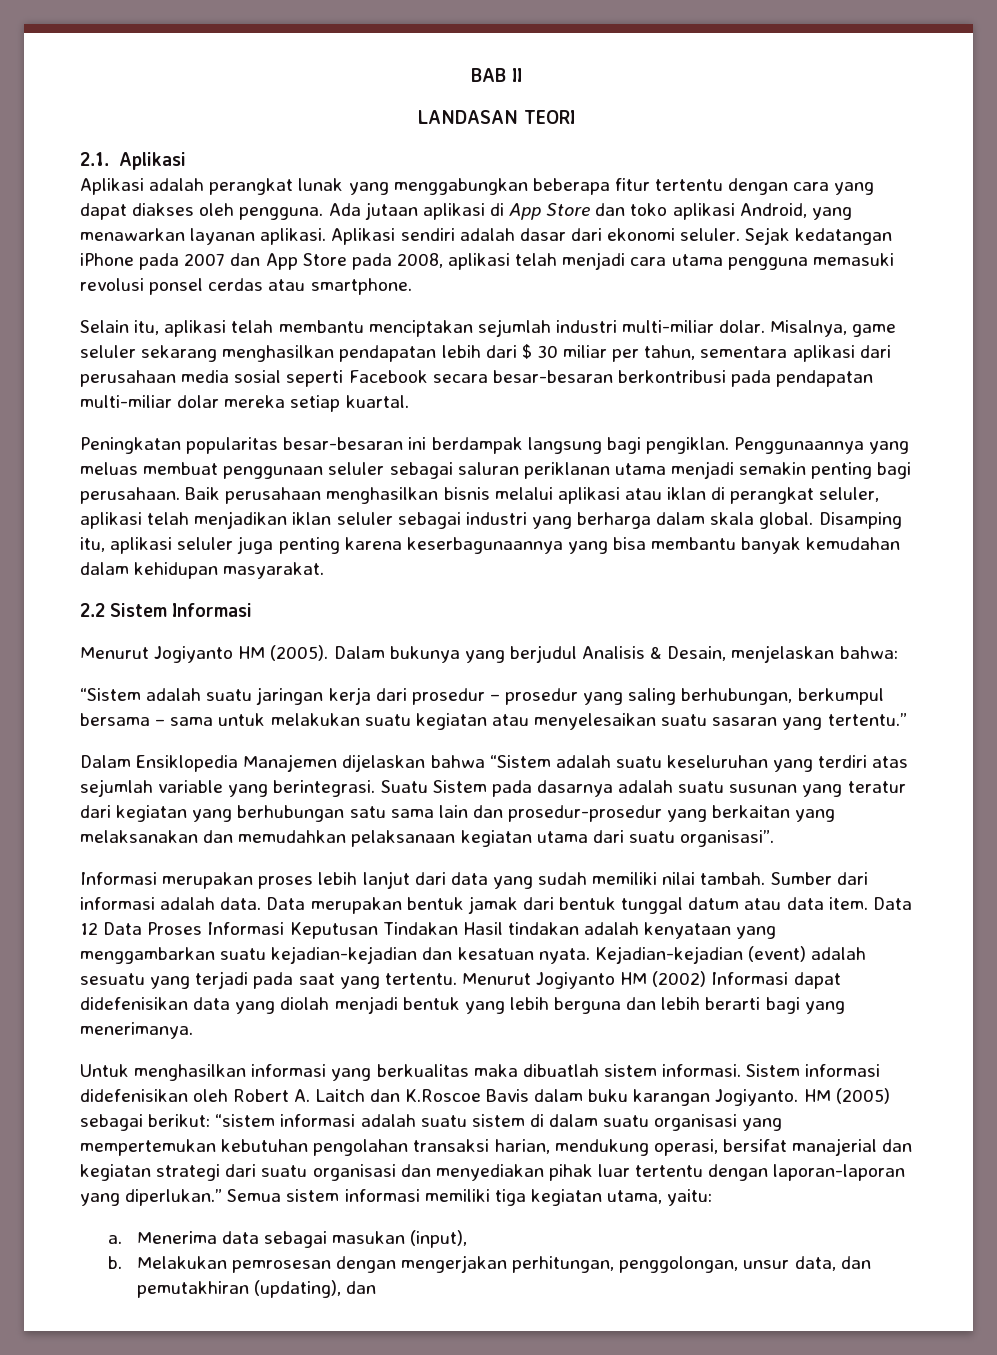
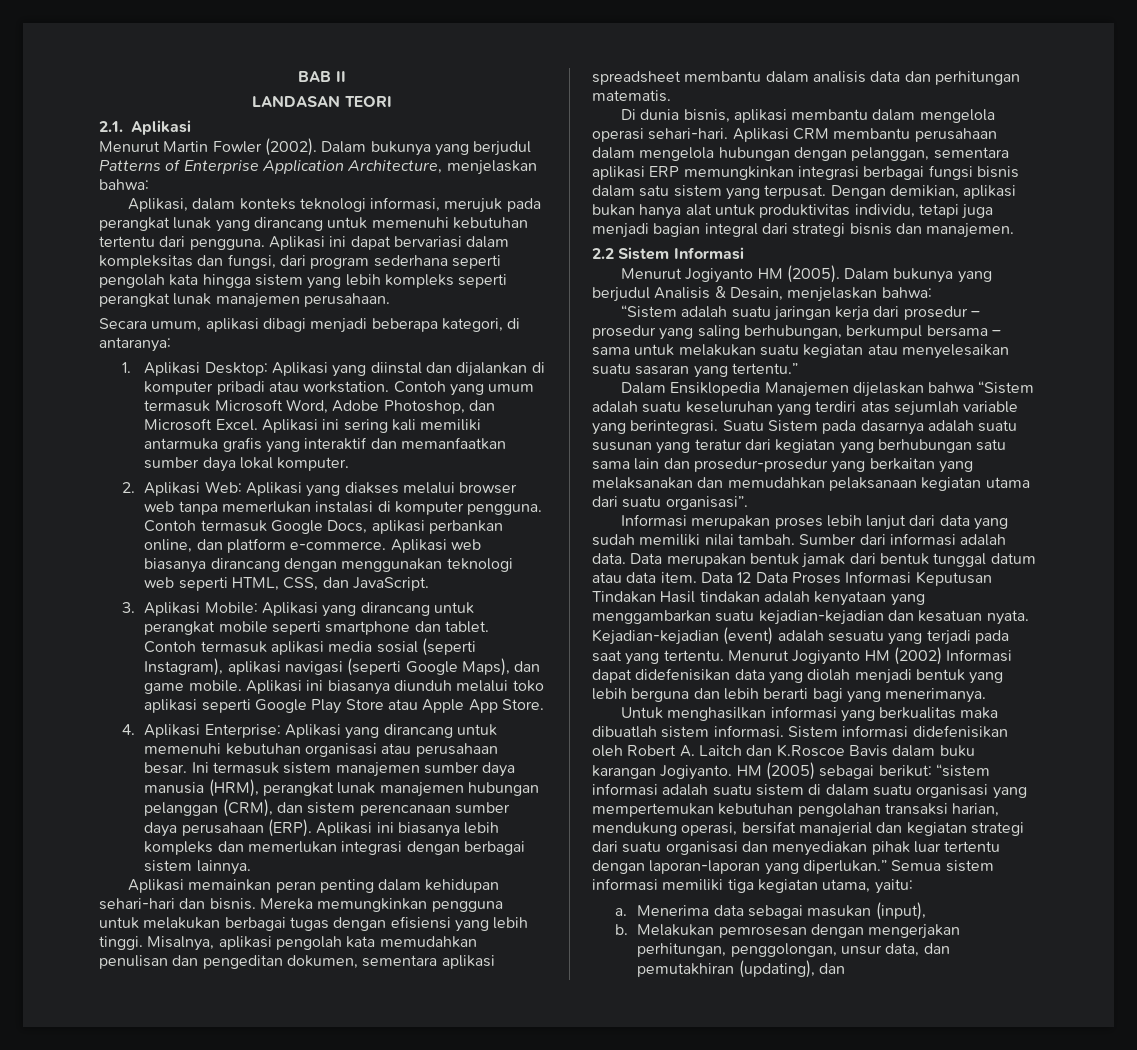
[80,178,875,195] [80,202,852,220] [80,227,893,245] [80,252,894,270] [80,278,412,295] [80,319,897,337] [80,344,891,362] [80,370,874,387] [80,395,409,412] [80,437,910,454] [80,461,912,479] [80,487,880,504] [80,511,902,529] [80,536,901,554] [80,562,325,579] Aplikasi adalah perangkat lunak yang menggabungkan beberapa fitur tertentu dengan cara yang dapat diakses oleh pengguna. Ada jutaan aplikasi di App Store dan toko aplikasi Android, yang menawarkan layanan aplikasi. Aplikasi sendiri adalah dasar dari ekonomi seluler. Sejak kedatangan iPhone pada 2007 dan App Store pada 2008, aplikasi telah menjadi cara utama pengguna memasuki revolusi ponsel cerdas atau smartphone. // Selain itu, aplikasi telah membantu menciptakan sejumlah industri multi-miliar dolar. Misalnya, game seluler sekarang menghasilkan pendapatan lebih dari $ 30 miliar per tahun, sementara aplikasi dari perusahaan media sosial seperti Facebook secara besar-besaran berkontribusi pada pendapatan multi-miliar dolar mereka setiap kuartal. // Peningkatan popularitas besar-besaran ini berdampak langsung bagi pengiklan. Penggunaannya yang meluas membuat penggunaan seluler sebagai saluran periklanan utama menjadi semakin penting bagi perusahaan. Baik perusahaan menghasilkan bisnis melalui aplikasi atau iklan di perangkat seluler, aplikasi telah menjadikan iklan seluler sebagai industri yang berharga dalam skala global. Disamping itu, aplikasi seluler juga penting karena keserbagunaannya yang bisa membantu banyak kemudahan dalam kehidupan masyarakat. -> [99,138,532,156] [99,159,537,175] [99,179,149,190] [127,197,541,213] [99,217,528,232] [99,236,510,250] [99,254,501,269] [99,274,508,289] [99,293,390,308] [99,318,521,333] [99,337,171,352] [121,362,545,377] [144,381,535,396] [144,399,496,414] [144,418,482,433] [144,437,507,453] [144,457,350,472] [121,481,518,497] [144,501,543,515] [144,520,504,534] [144,538,482,553] [144,558,513,573] [144,577,430,591] [121,602,475,617] [144,621,490,635] [144,638,477,656] [144,658,541,676] [144,680,544,695] [144,699,544,714] [121,724,498,739] [144,743,498,757] [144,762,516,777] [144,779,540,797] [144,799,511,817] [144,819,500,837] [144,841,526,855] [144,860,251,875] [127,879,500,893] [99,898,503,912] [99,916,529,932] [99,936,477,951] [99,955,495,969] [592,71,1020,85] [592,90,671,102] [620,109,995,123] [592,128,997,142] [592,147,1009,161] [592,165,1019,180] [592,185,1017,200] [592,204,994,219] [592,223,1015,238] Menurut Martin Fowler (2002). Dalam bukunya yang berjudul Patterns of Enterprise Application Architecture, menjelaskan bahwa: // Aplikasi, dalam konteks teknologi informasi, merujuk pada perangkat lunak yang dirancang untuk memenuhi kebutuhan tertentu dari pengguna. Aplikasi ini dapat bervariasi dalam kompleksitas dan fungsi, dari program sederhana seperti pengolah kata hingga sistem yang lebih kompleks seperti perangkat lunak manajemen perusahaan. // Secara umum, aplikasi dibagi menjadi beberapa kategori, di antaranya: // 1. Aplikasi Desktop: Aplikasi yang diinstal dan dijalankan di komputer pribadi atau workstation. Contoh yang umum termasuk Microsoft Word, Adobe Photoshop, dan Microsoft Excel. Aplikasi ini sering kali memiliki antarmuka grafis yang interaktif dan memanfaatkan sumber daya lokal komputer. // 2. Aplikasi Web: Aplikasi yang diakses melalui browser web tanpa memerlukan instalasi di komputer pengguna. Contoh termasuk Google Docs, aplikasi perbankan online, dan platform e-commerce. Aplikasi web biasanya dirancang dengan menggunakan teknologi web seperti HTML, CSS, dan JavaScript. // 3. Aplikasi Mobile: Aplikasi yang dirancang untuk perangkat mobile seperti smartphone dan tablet. Contoh termasuk aplikasi media sosial (seperti Instagram), aplikasi navigasi (seperti Google Maps), dan game mobile. Aplikasi ini biasanya diunduh melalui toko aplikasi seperti Google Play Store atau Apple App Store. // 4. Aplikasi Enterprise: Aplikasi yang dirancang untuk memenuhi kebutuhan organisasi atau perusahaan besar. Ini termasuk sistem manajemen sumber daya manusia (HRM), perangkat lunak manajemen hubungan pelanggan (CRM), dan sistem perencanaan sumber daya perusahaan (ERP). Aplikasi ini biasanya lebih kompleks dan memerlukan integrasi dengan berbagai sistem lainnya. // Aplikasi memainkan peran penting dalam kehidupan sehari-hari dan bisnis. Mereka memungkinkan pengguna untuk melakukan berbagai tugas dengan efisiensi yang lebih tinggi. Misalnya, aplikasi pengolah kata memudahkan penulisan dan pengeditan dokumen, sementara aplikasi spreadsheet membantu dalam analisis data dan perhitungan matematis. // Di dunia bisnis, aplikasi membantu dalam mengelola operasi sehari-hari. Aplikasi CRM membantu perusahaan dalam mengelola hubungan dengan pelanggan, sementara aplikasi ERP memungkinkan integrasi berbagai fungsi bisnis dalam satu sistem yang terpusat. Dengan demikian, aplikasi bukan hanya alat untuk produktivitas individu, tetapi juga menjadi bagian integral dari strategi bisnis dan manajemen.

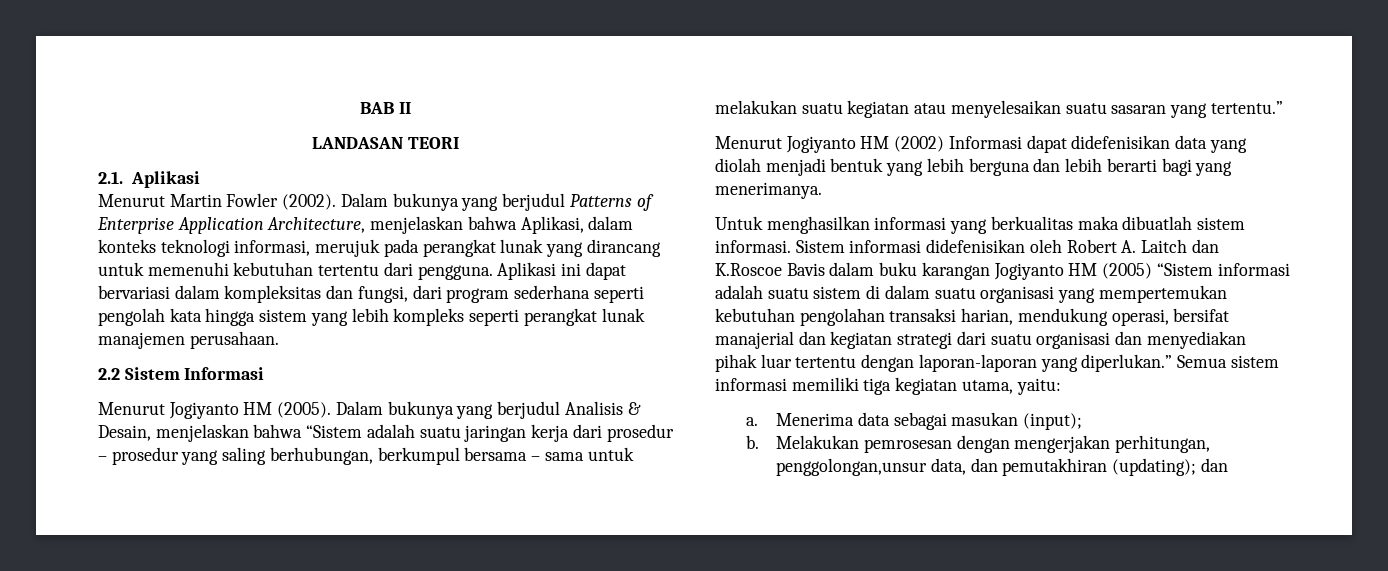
[99,179,149,190] bahwa: // -> [467,216,517,230] bahwa
[99,318,521,333] [99,337,171,352] [121,362,545,377] [144,381,535,396] [144,399,496,414] [144,418,482,433] [144,437,507,453] [144,457,350,472] [121,481,518,497] [144,501,543,515] [144,520,504,534] [144,538,482,553] [144,558,513,573] [144,577,430,591] [121,602,475,617] [144,621,490,635] [144,638,477,656] [144,658,541,676] [144,680,544,695] [144,699,544,714] [121,724,498,739] [144,743,498,757] [144,762,516,777] [144,779,540,797] [144,799,511,817] [144,819,500,837] [144,841,526,855] [144,860,251,875] [127,879,500,893] [99,898,503,912] [99,916,529,932] [99,936,477,951] [99,955,495,969] [592,71,1020,85] [592,90,671,102] [620,109,995,123] [592,128,997,142] [592,147,1009,161] [592,165,1019,180] [592,185,1017,200] [592,204,994,219] [592,223,1015,238] // Secara umum, aplikasi dibagi menjadi beberapa kategori, di antaranya: // 1. Aplikasi Desktop: Aplikasi yang diinstal dan dijalankan di komputer pribadi atau workstation. Contoh yang umum termasuk Microsoft Word, Adobe Photoshop, dan Microsoft Excel. Aplikasi ini sering kali memiliki antarmuka grafis yang interaktif dan memanfaatkan sumber daya lokal komputer. // 2. Aplikasi Web: Aplikasi yang diakses melalui browser web tanpa memerlukan instalasi di komputer pengguna. Contoh termasuk Google Docs, aplikasi perbankan online, dan platform e-commerce. Aplikasi web biasanya dirancang dengan menggunakan teknologi web seperti HTML, CSS, dan JavaScript. // 3. Aplikasi Mobile: Aplikasi yang dirancang untuk perangkat mobile seperti smartphone dan tablet. Contoh termasuk aplikasi media sosial (seperti Instagram), aplikasi navigasi (seperti Google Maps), dan game mobile. Aplikasi ini biasanya diunduh melalui toko aplikasi seperti Google Play Store atau Apple App Store. // 4. Aplikasi Enterprise: Aplikasi yang dirancang untuk memenuhi kebutuhan organisasi atau perusahaan besar. Ini termasuk sistem manajemen sumber daya manusia (HRM), perangkat lunak manajemen hubungan pelanggan (CRM), dan sistem perencanaan sumber daya perusahaan (ERP). Aplikasi ini biasanya lebih kompleks dan memerlukan integrasi dengan berbagai sistem lainnya. // Aplikasi memainkan peran penting dalam kehidupan sehari-hari dan bisnis. Mereka memungkinkan pengguna untuk melakukan berbagai tugas dengan efisiensi yang lebih tinggi. Misalnya, aplikasi pengolah kata memudahkan penulisan dan pengeditan dokumen, sementara aplikasi spreadsheet membantu dalam analisis data dan perhitungan matematis. // Di dunia bisnis, aplikasi membantu dalam mengelola operasi sehari-hari. Aplikasi CRM membantu perusahaan dalam mengelola hubungan dengan pelanggan, sementara aplikasi ERP memungkinkan integrasi berbagai fungsi bisnis dalam satu sistem yang terpusat. Dengan demikian, aplikasi bukan hanya alat untuk produktivitas individu, tetapi juga menjadi bagian integral dari strategi bisnis dan manajemen. -> (279, 340) none
[881,287,932,298] bahwa: // -> [253,424,303,438] bahwa
[620,381,1035,397] [592,401,1019,416] [592,420,1018,435] [592,439,1007,454] [592,458,973,473] [592,477,1030,491] [592,496,748,510] [620,514,1009,530] [592,533,1007,546] [592,553,1036,568] [592,571,992,586] [592,591,925,606] [592,610,1029,625] [592,627,1009,645] [592,650,724,665] Dalam Ensiklopedia Manajemen dijelaskan bahwa “Sistem adalah suatu keseluruhan yang terdiri atas sejumlah variable yang berintegrasi. Suatu Sistem pada dasarnya adalah suatu susunan yang teratur dari kegiatan yang berhubungan satu sama lain dan prosedur-prosedur yang berkaitan yang melaksanakan dan memudahkan pelaksanaan kegiatan utama dari suatu organisasi”. // Informasi merupakan proses lebih lanjut dari data yang sudah memiliki nilai tambah. Sumber dari informasi adalah data. Data merupakan bentuk jamak dari bentuk tunggal datum atau data item. Data 12 Data Proses Informasi Keputusan Tindakan Hasil tindakan adalah kenyataan yang menggambarkan suatu kejadian-kejadian dan kesatuan nyata. Kejadian-kejadian (event) adalah sesuatu yang terjadi pada saat yang tertentu. -> (1283, 107) none
[660,765,733,780] Jogiyanto. -> [993,263,1064,280] Jogiyanto
[819,764,990,779] sebagai berikut: “sistem -> [1156,263,1213,276] “Sistem
[875,902,926,920] (input), -> [1023,413,1083,430] (input);
[730,943,883,957] penggolongan, unsur -> [776,458,928,476] penggolongan,unsur
[738,960,815,978] (updating), -> [1112,458,1197,476] (updating);

